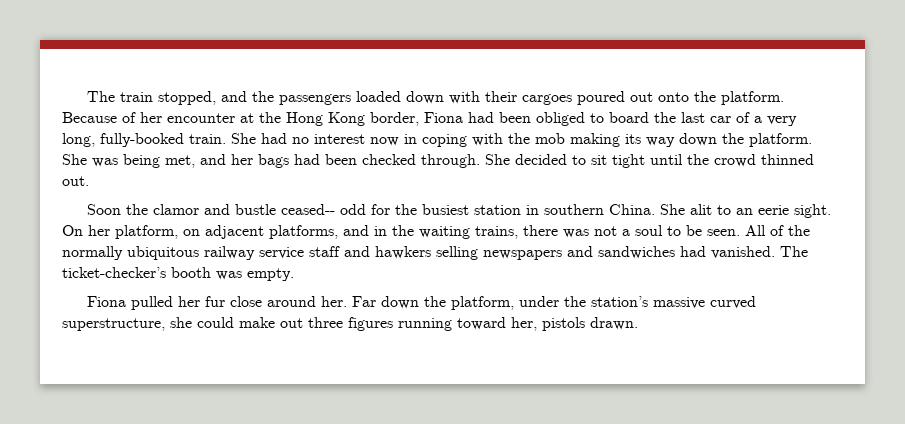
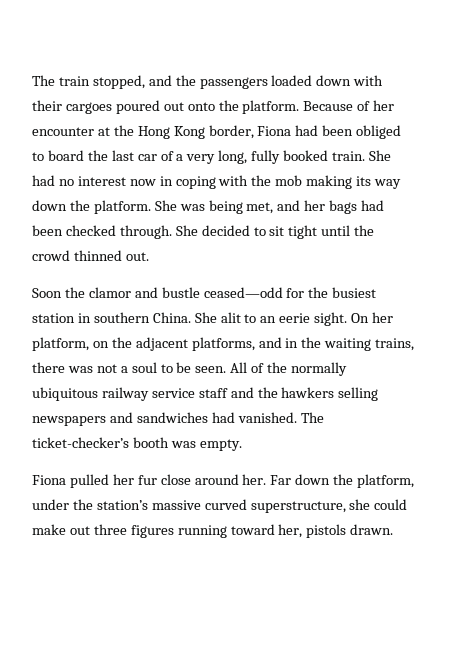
[100,133,184,147] fully-booked -> [251,150,329,164] fully booked
[281,204,367,215] ceased-- odd -> [203,287,283,298] ceased—odd
(200, 232) none -> [111,337,132,348] the
(370, 251) none -> [257,387,278,398] the

